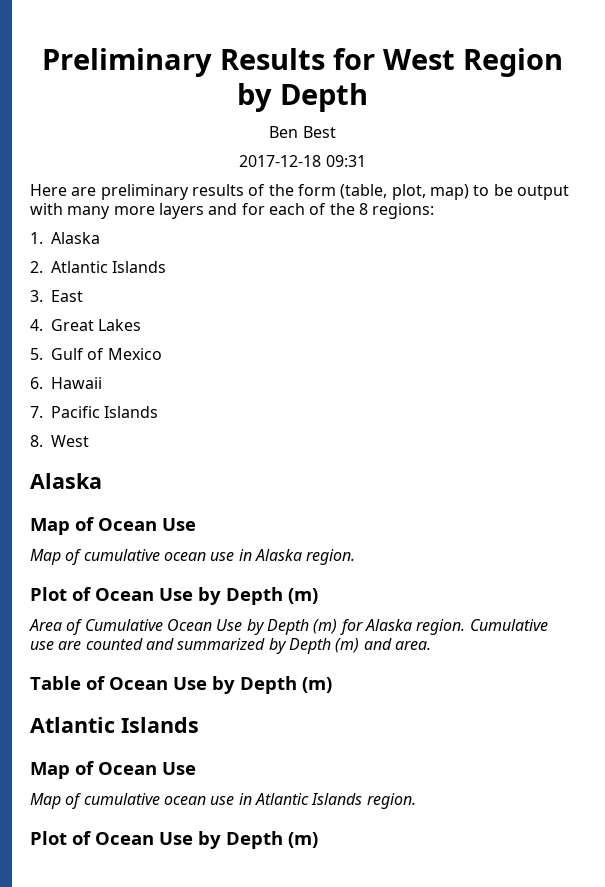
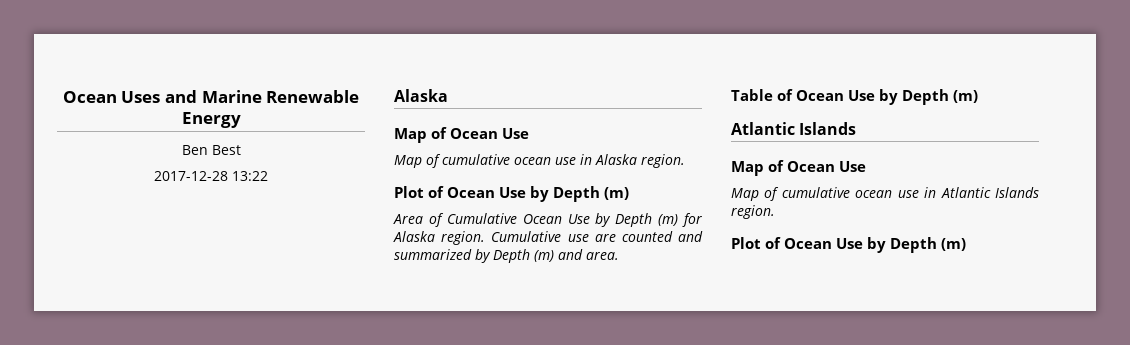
[42,48,563,77] [237,83,368,112] [269,126,336,138] [239,155,366,167] [30,184,569,200] [30,203,435,219] [30,232,100,244] [30,261,167,273] [30,290,83,302] [30,319,142,331] [30,348,162,360] [30,377,102,389] [30,406,159,418] [30,435,89,447] Preliminary Results for West Region by Depth // Ben Best // 2017-12-18 09:31 // Here are preliminary results of the form (table, plot, map) to be output with many more layers and for each of the 8 regions: // 1. Alaska // 2. Atlantic Islands // 3. East // 4. Great Lakes // 5. Gulf of Mexico // 6. Hawaii // 7. Pacific Islands // 8. West -> [62,90,360,103] [181,112,241,128] [181,145,241,155] [154,171,268,181] Ocean Uses and Marine Renewable Energy // Ben Best // 2017-12-28 13:22

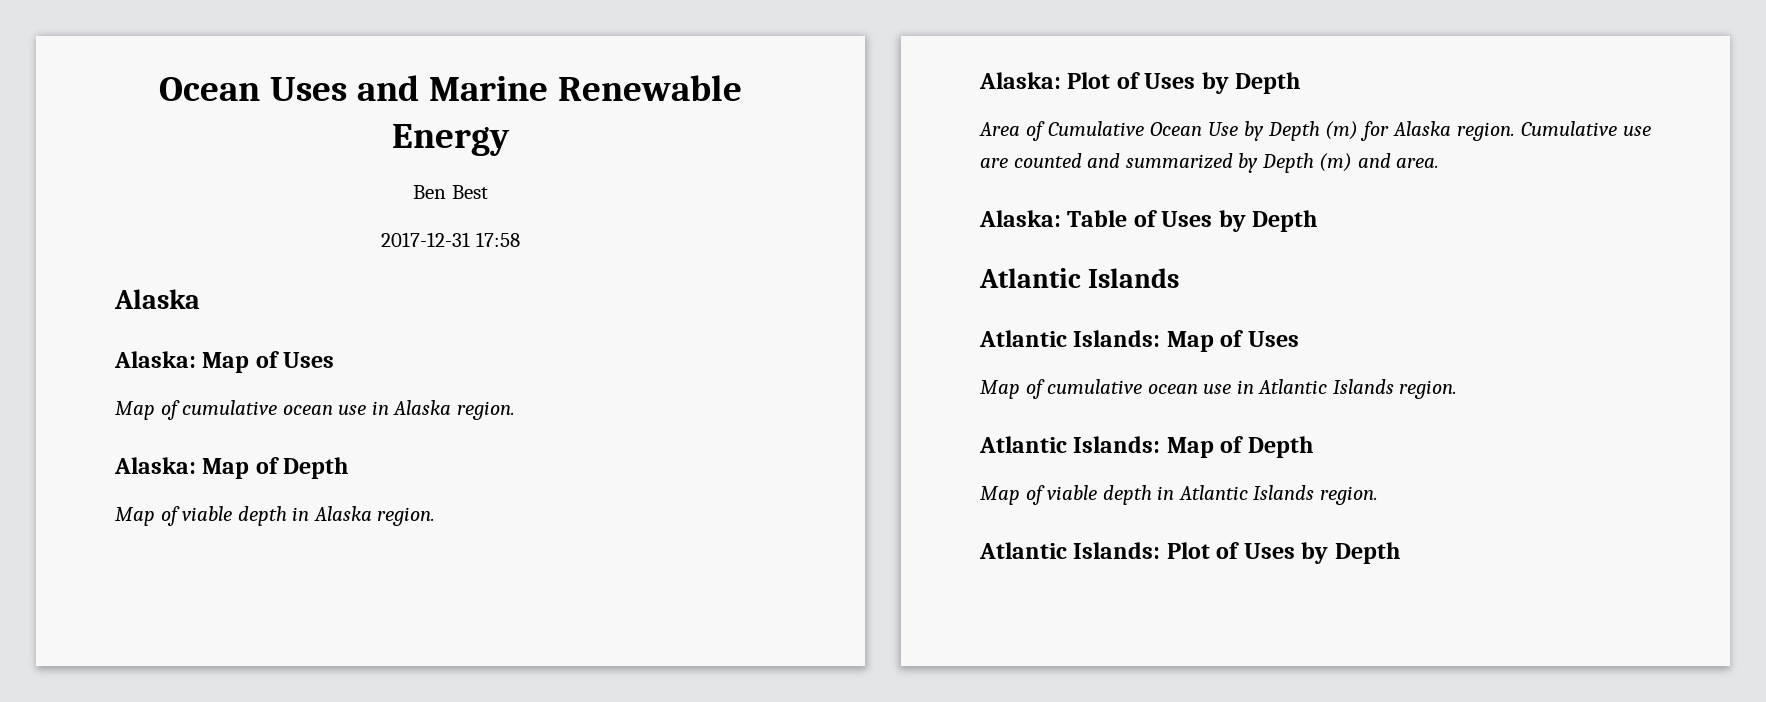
[154,171,268,181] 2017-12-28 13:22 -> [381,232,520,247] 2017-12-31 17:58
[394,127,529,143] Map of Ocean Use -> [114,351,335,373] Alaska: Map of Uses
[394,186,629,202] Plot of Ocean Use by Depth (m) -> [114,457,349,479] [115,506,436,526] [979,72,1301,94] Alaska: Map of Depth // Map of viable depth in Alaska region. // Alaska: Plot of Uses by Depth
(619, 256) none -> [979,210,1061,227] Alaska:
[795,89,978,105] Ocean Use by Depth (m) -> [1161,210,1318,232] Uses by Depth
[731,160,866,176] Map of Ocean Use -> [979,330,1299,352] Atlantic Islands: Map of Uses
[731,237,966,253] Plot of Ocean Use by Depth (m) -> [979,436,1313,458] [980,485,1378,505] [979,542,1400,564] Atlantic Islands: Map of Depth // Map of viable depth in Atlantic Islands region. // Atlantic Islands: Plot of Uses by Depth

